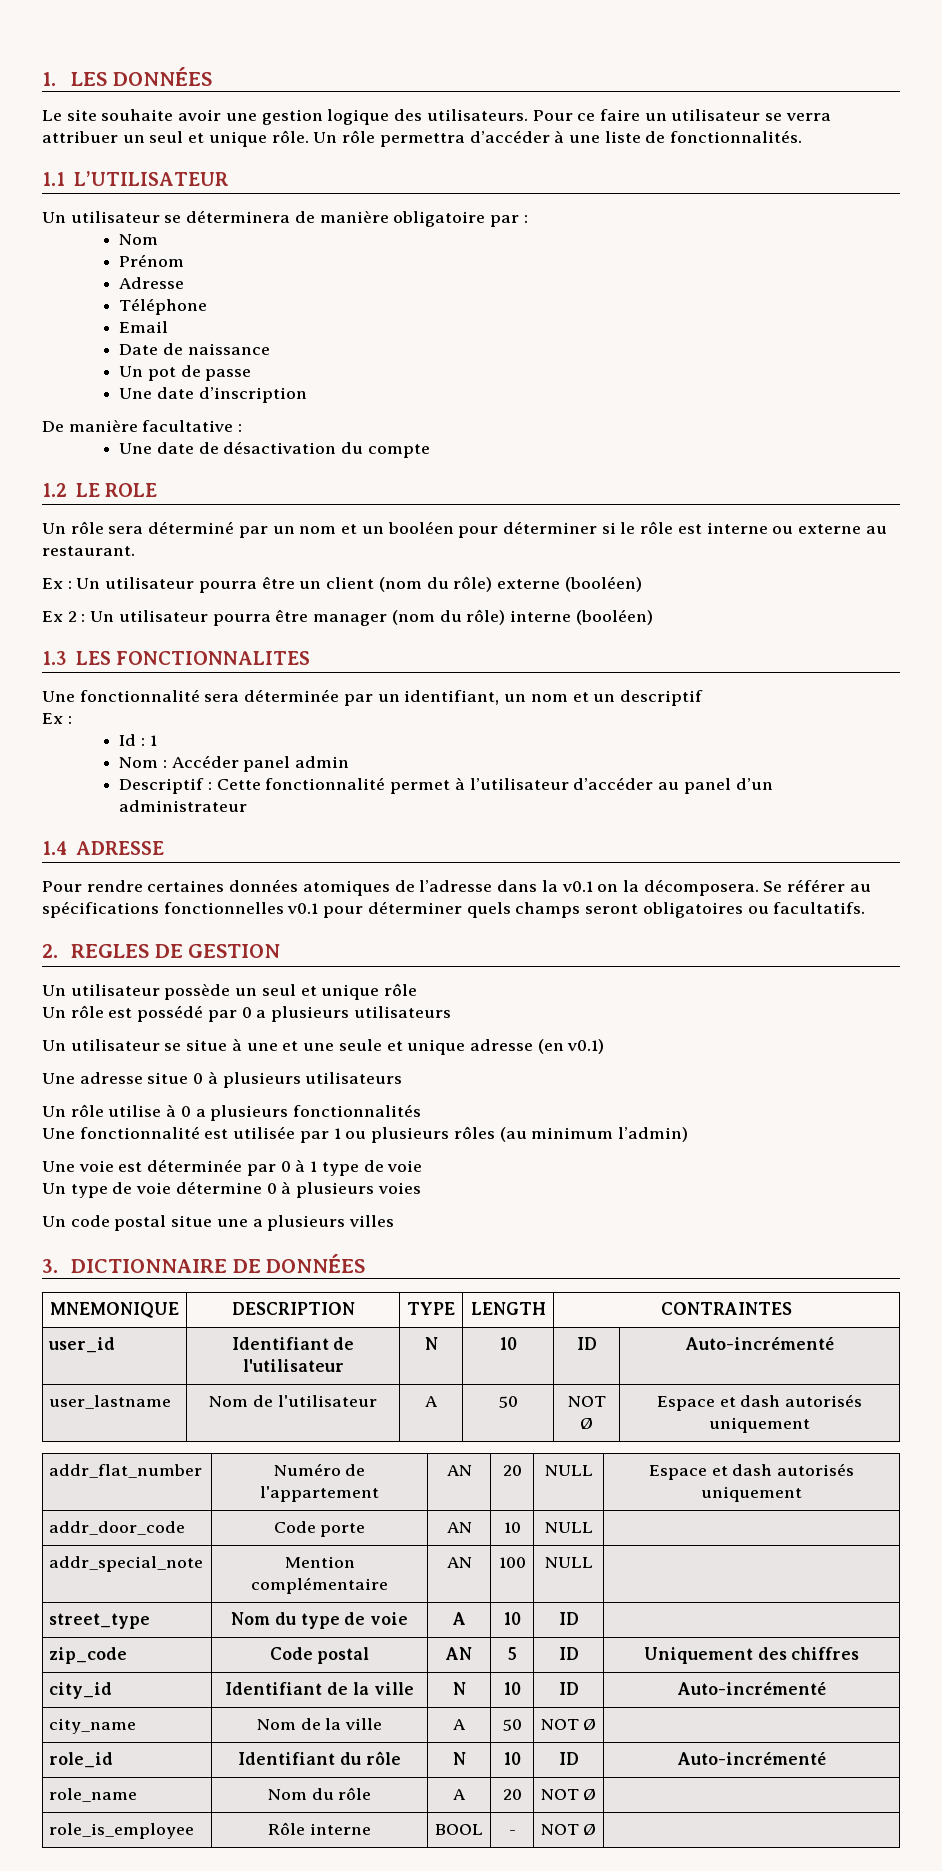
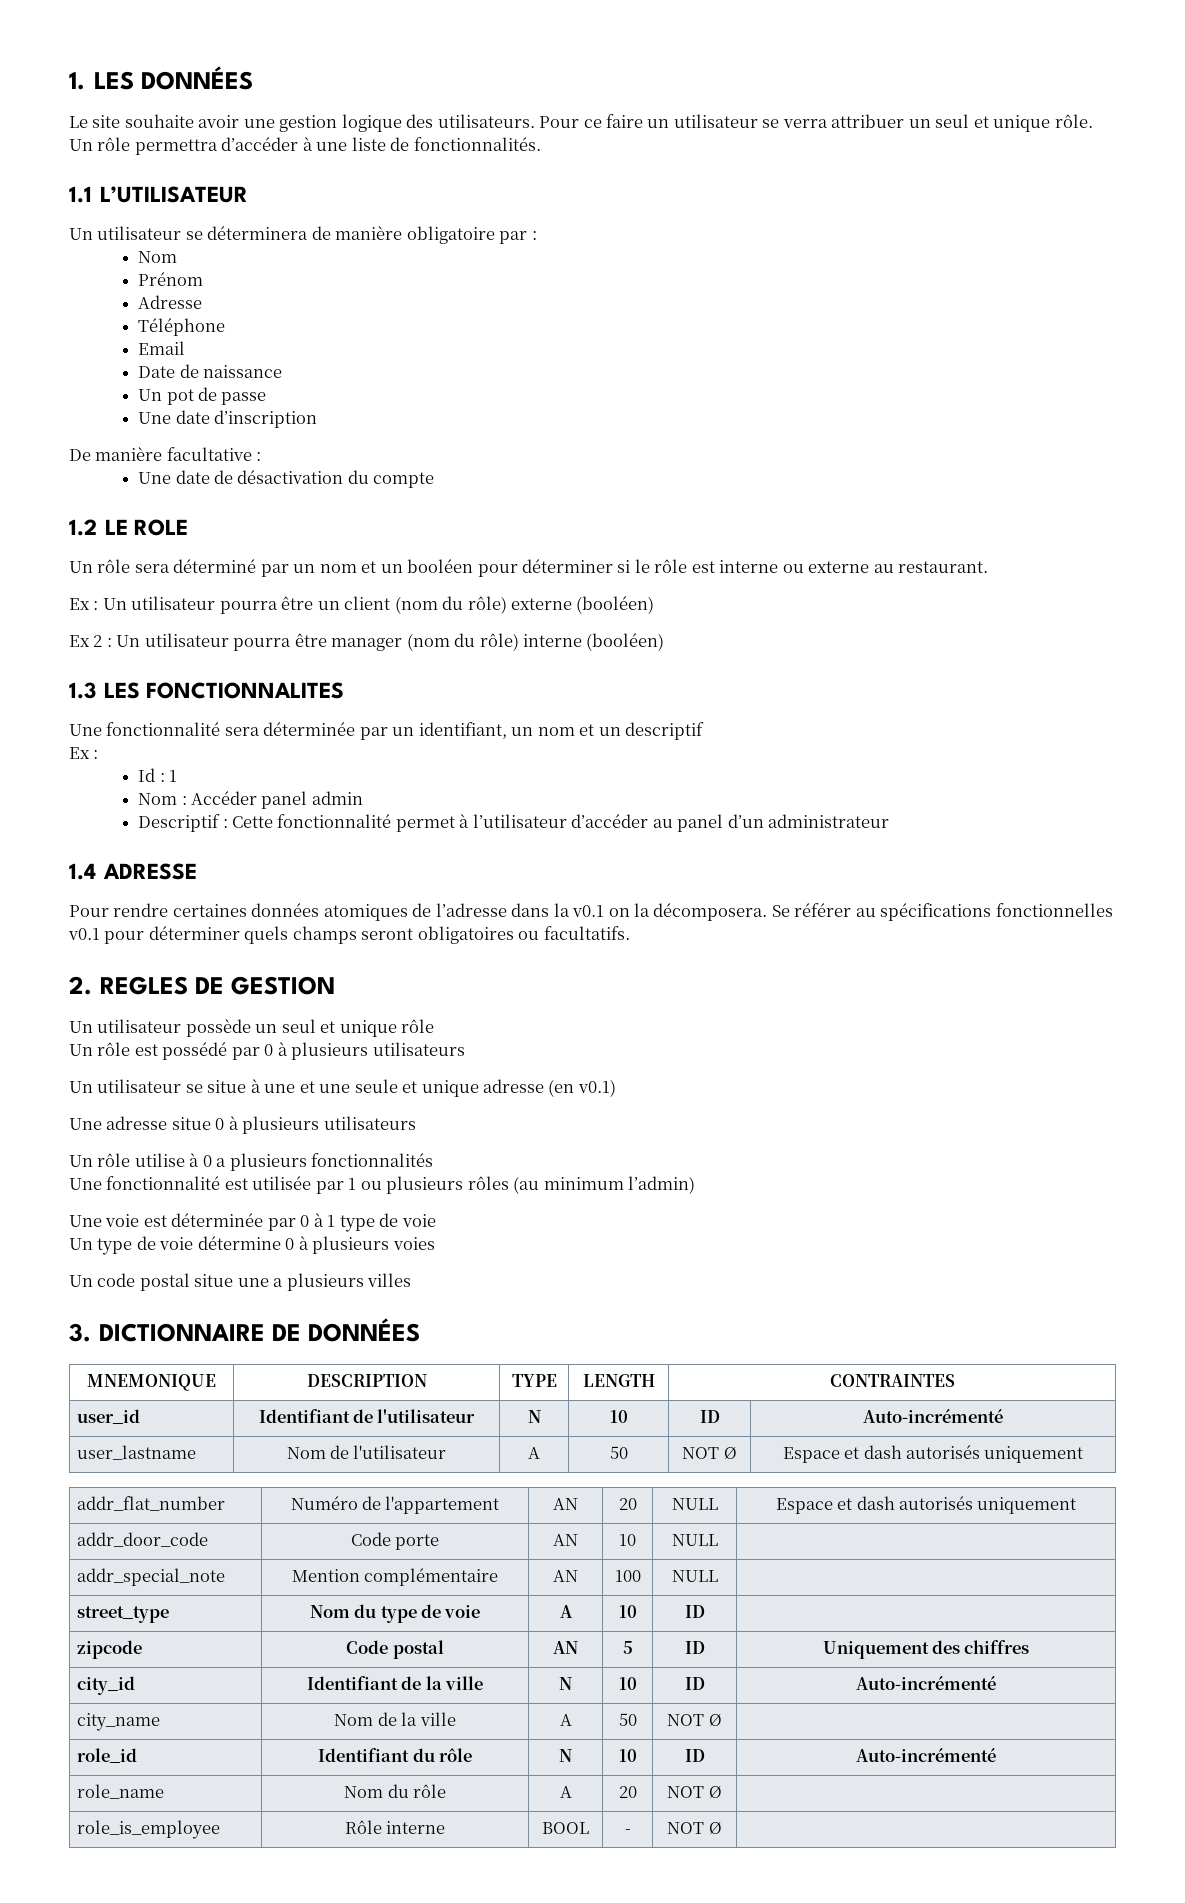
[256,1010,267,1018] a -> [277,1042,288,1056] à
[49,1647,128,1664] zip_code -> [76,1640,142,1659] zipcode

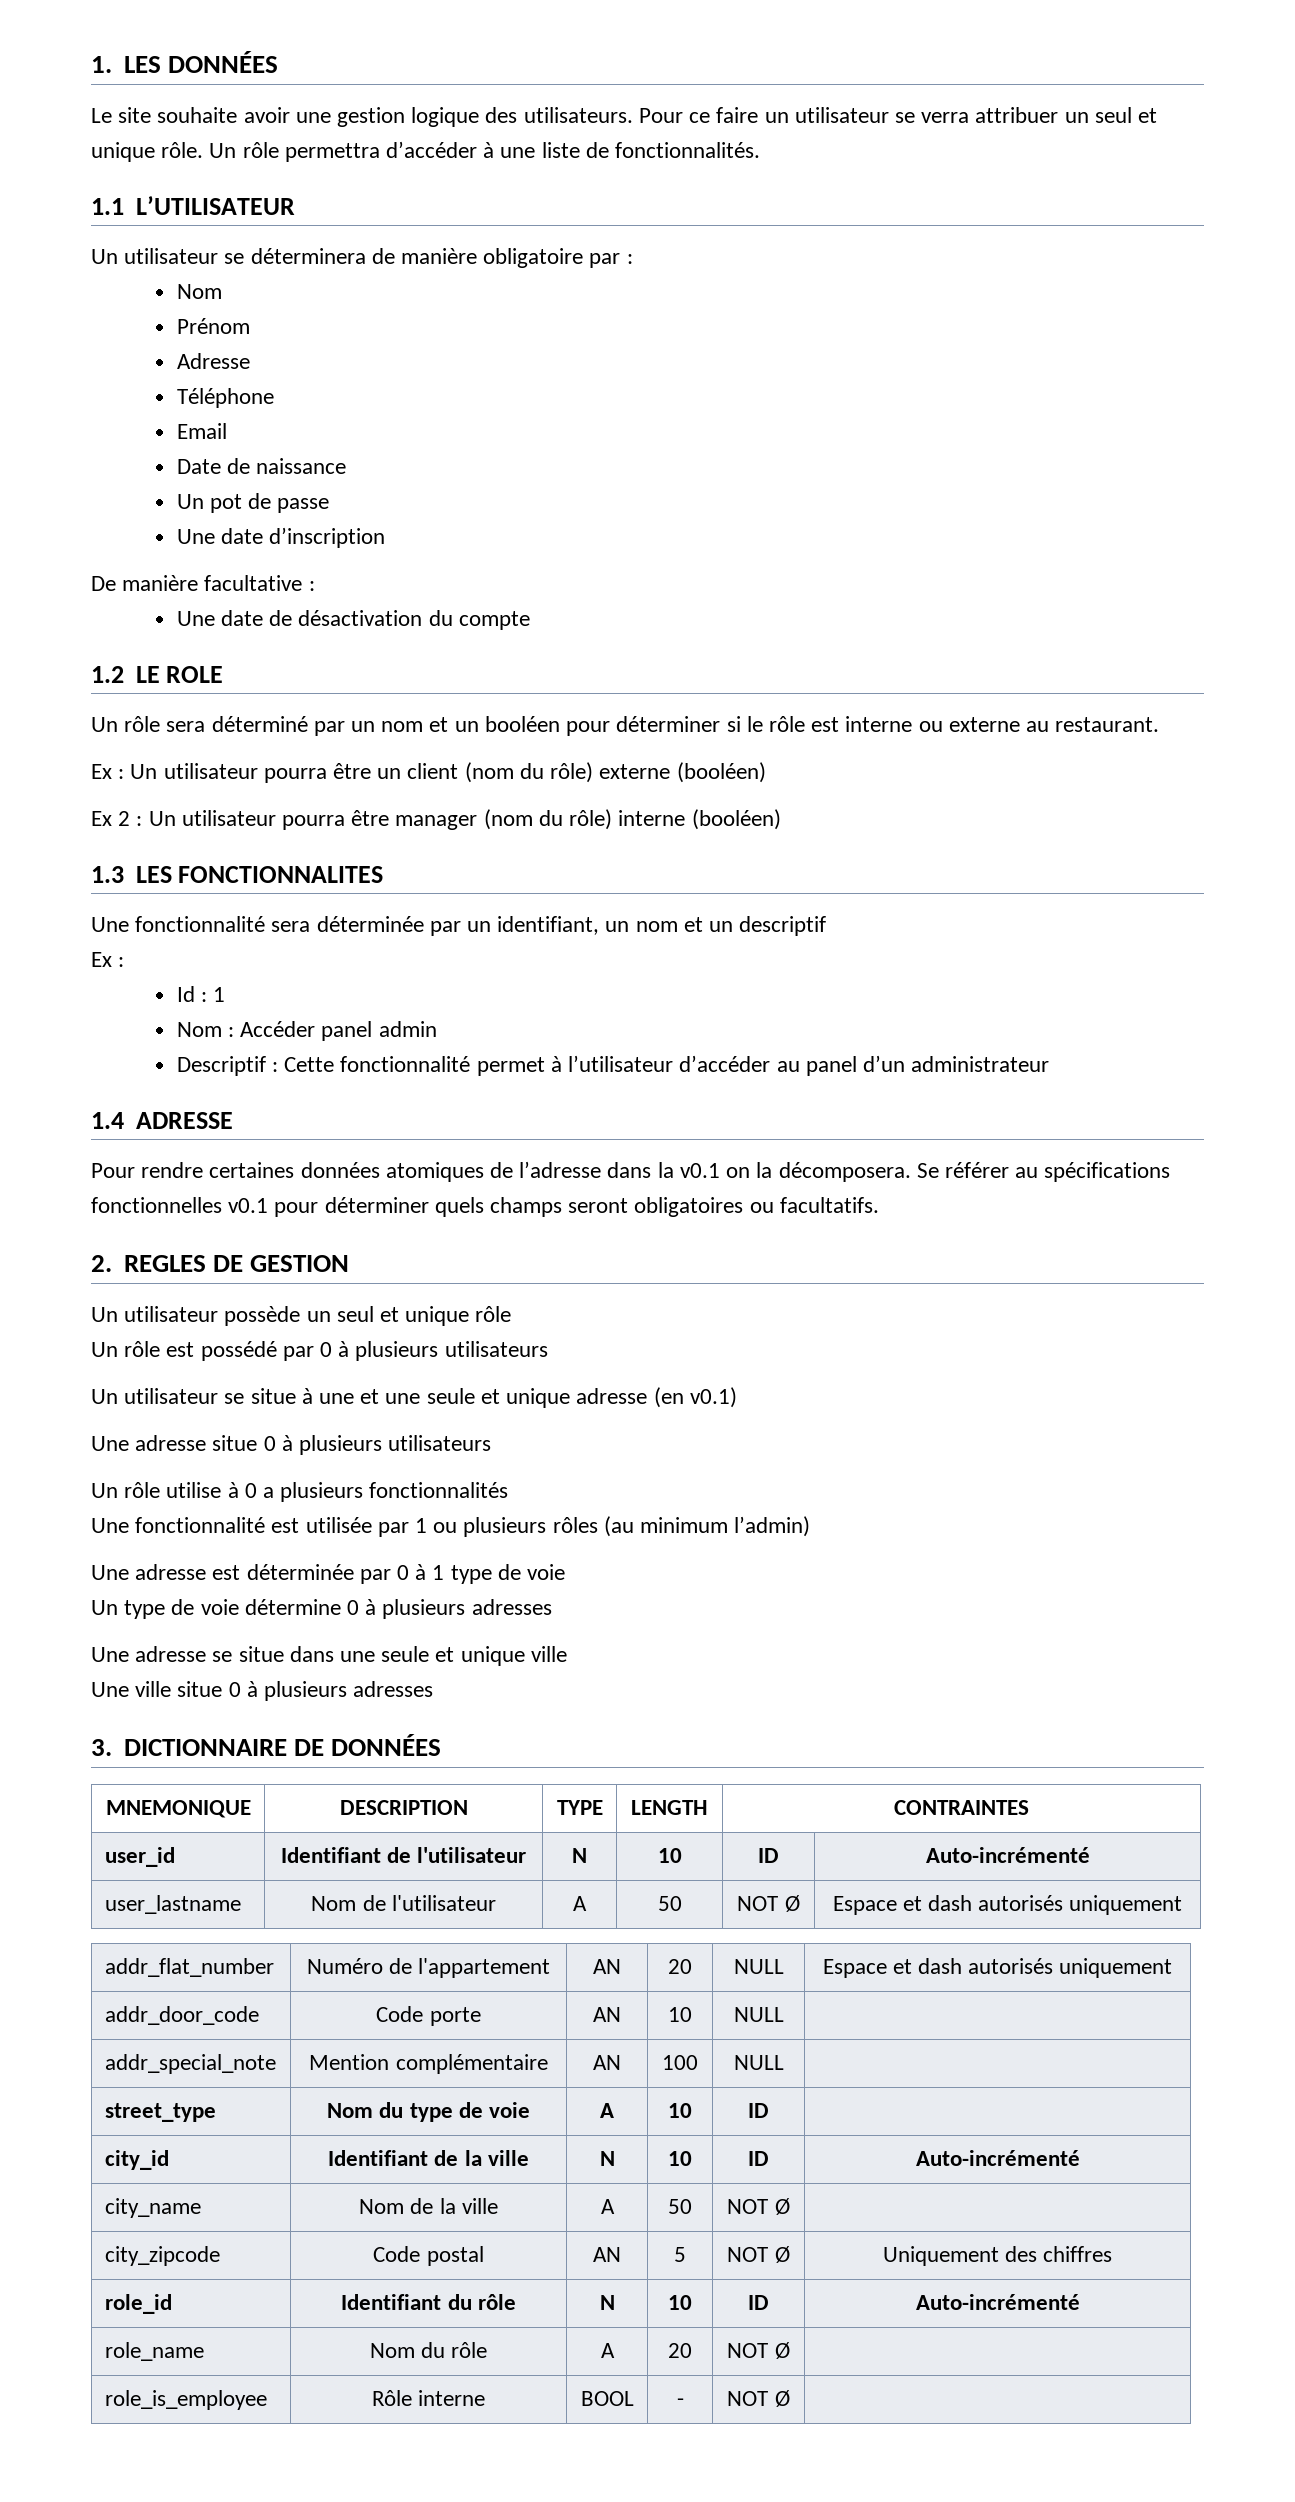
[105,1214,140,1227] voie -> [135,1564,207,1580] adresse
[392,1237,435,1250] [69,1273,412,1291] voies // Un code postal situe une a plusieurs villes -> [471,1599,552,1615] [91,1646,567,1666] [91,1681,434,1701] adresses // Une adresse se situe dans une seule et unique ville // Une ville situe 0 à plusieurs adresses
[76,1640,142,1659] [346,1640,444,1659] [553,1641,578,1654] [622,1641,633,1654] [684,1641,705,1654] [822,1640,1030,1659] // zipcode | Code postal | AN | 5 | ID | Uniquement des chiffres -> (769, 2110) none
(722, 1720) none -> [104,2246,220,2266] [373,2246,484,2266] [593,2247,621,2262] [674,2247,686,2262] [727,2246,790,2263] [882,2246,1113,2266] // city_zipcode | Code postal | AN | 5 | NOT Ø | Uniquement des chiffres

